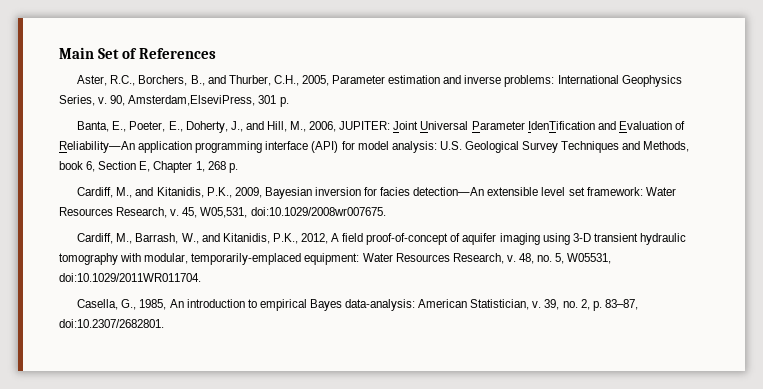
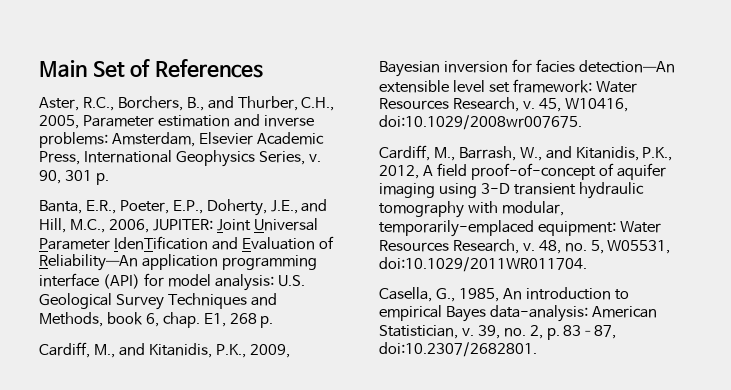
(555, 81) none -> [111,132,324,147] [39,151,80,165] Amsterdam, Elsevier Academic Press,
[128,95,256,106] Amsterdam,ElseviPress, -> (61, 177) none
[112,121,243,133] E., Poeter, E., Doherty, J., -> [85,199,298,216] E.R., Poeter, E.P., Doherty, J.E.,
[290,121,307,132] M., -> [69,219,105,233] M.C.,
[98,161,205,173] Section E, Chapter 1, -> [162,312,226,328] chap. E1,
[200,207,248,218] W05,531, -> [564,98,628,112] W10416,

